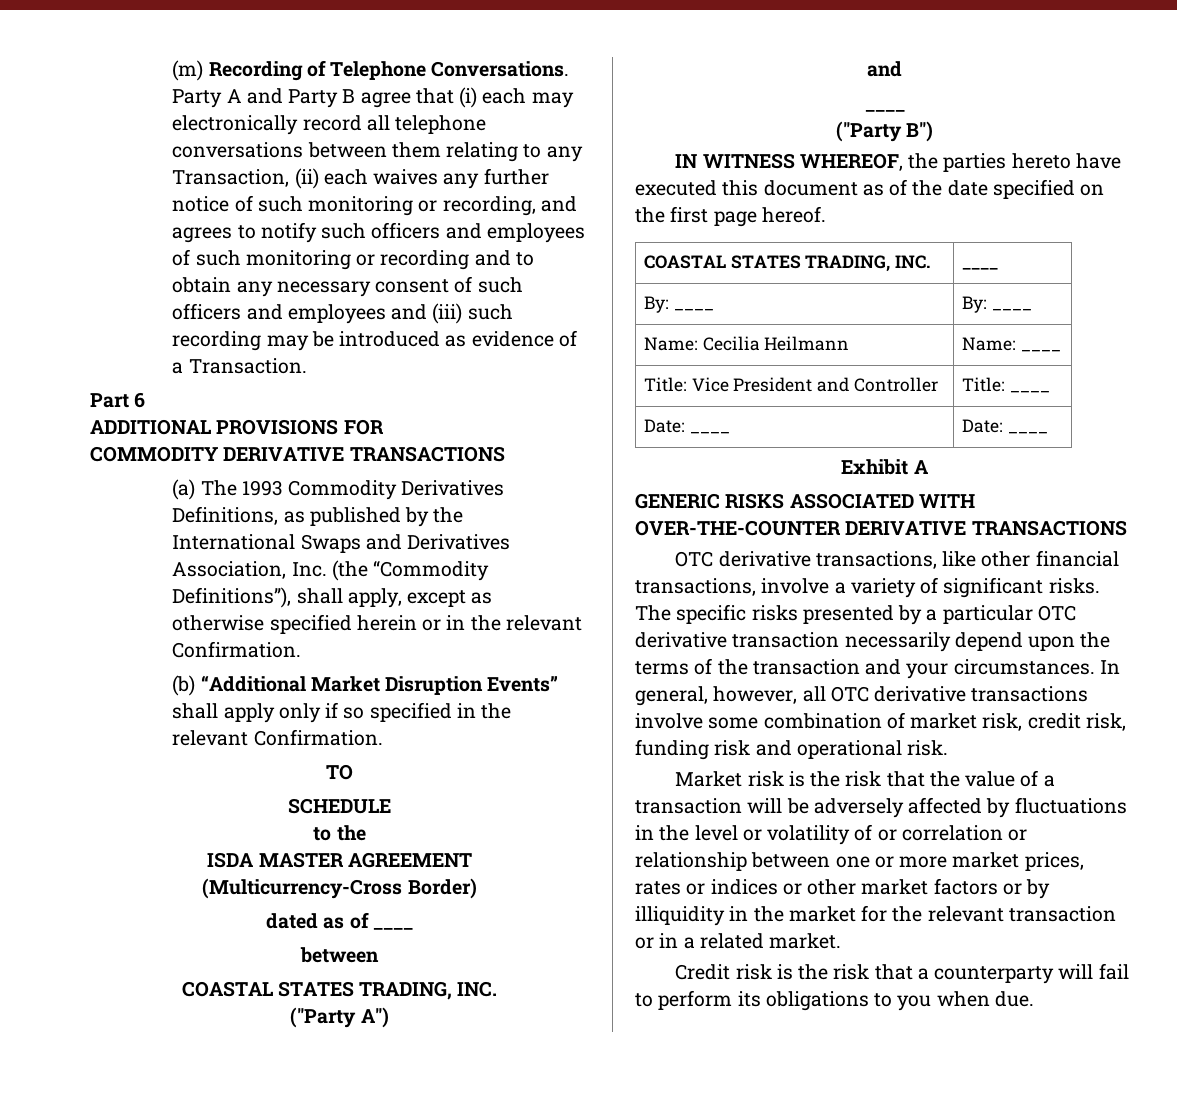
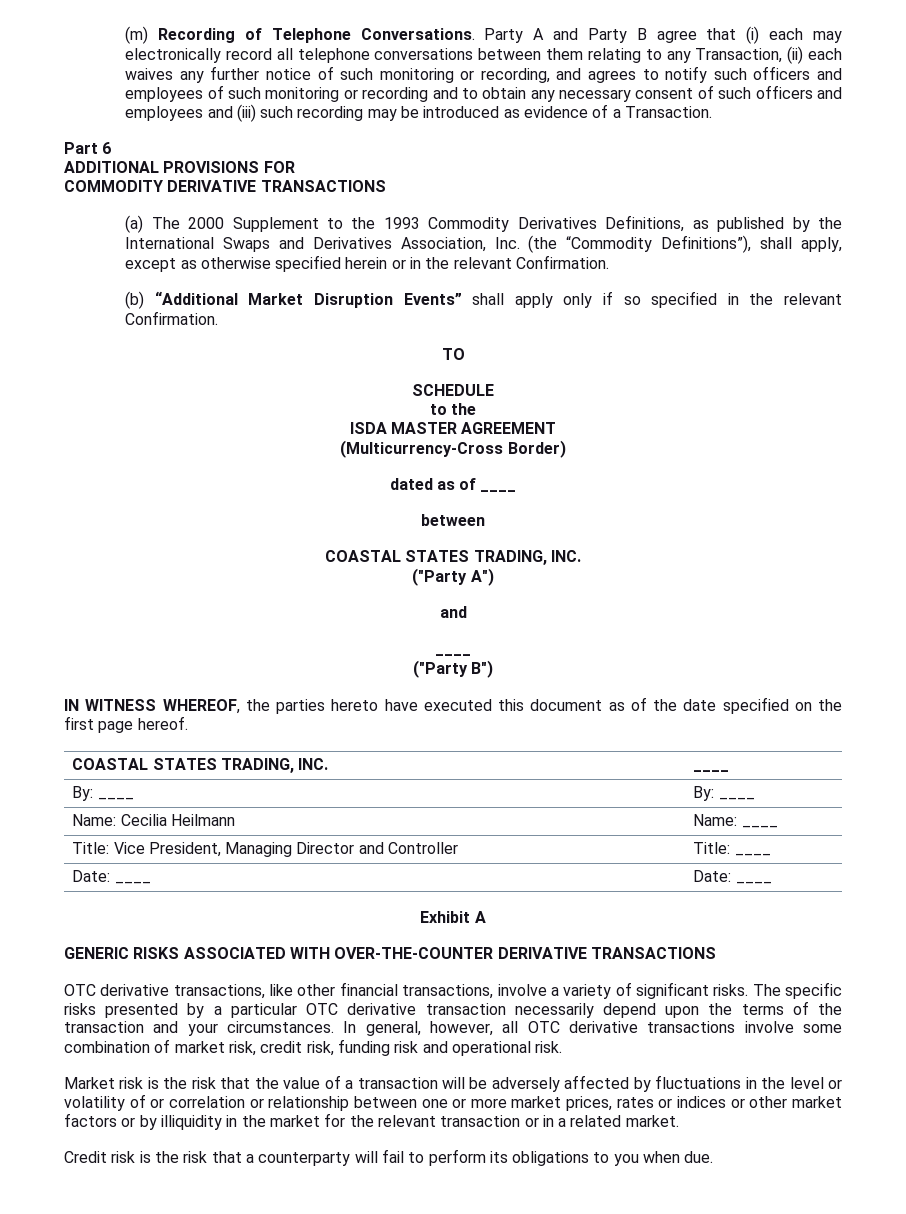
(237, 488) none -> [188,217,376,232] 2000 Supplement to the
[733,377,813,392] President -> [148,842,355,857] President, Managing Director

